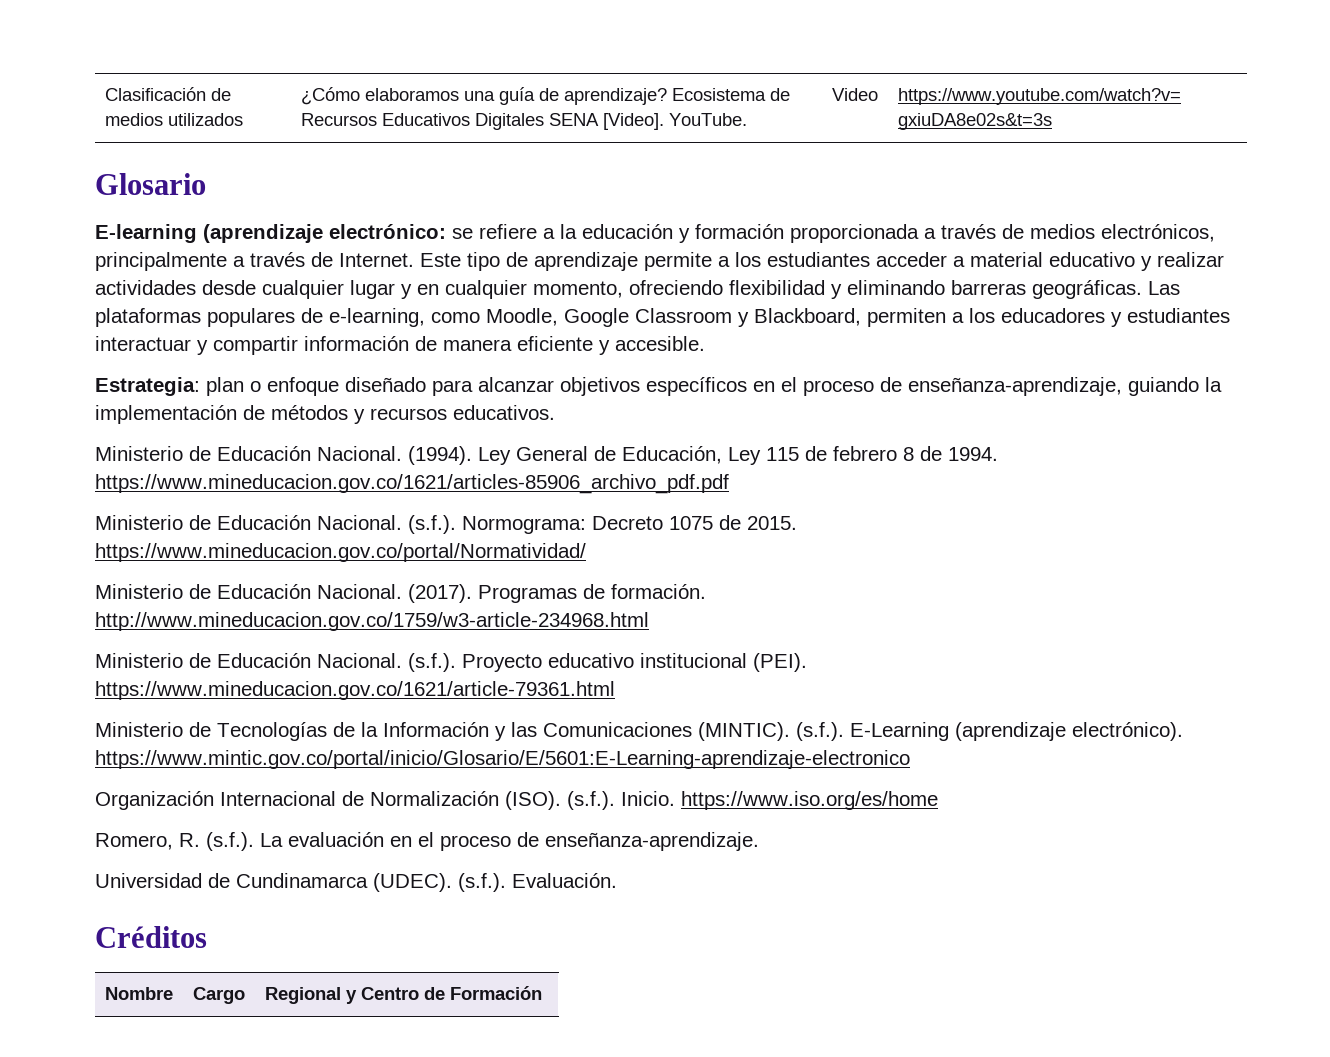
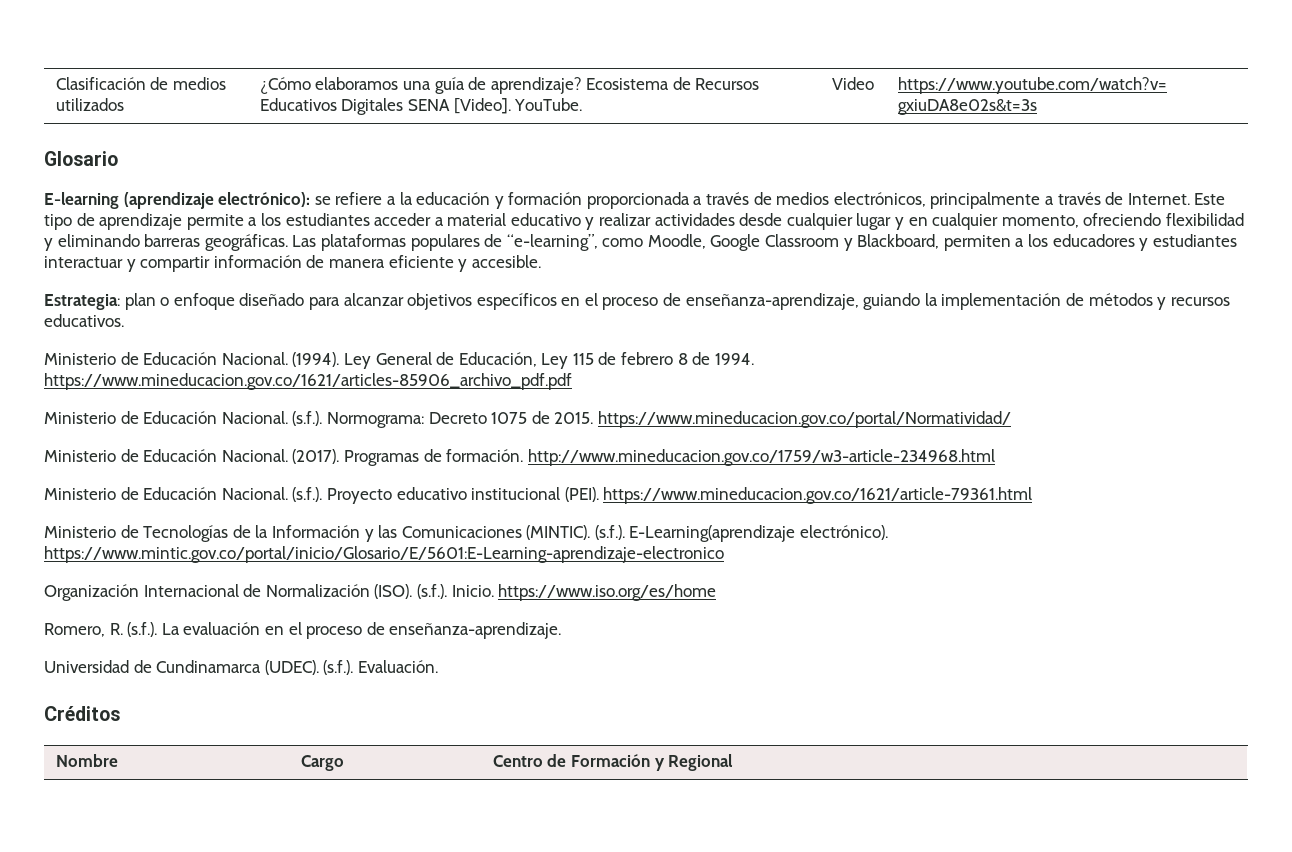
[329,224,446,239] electrónico: -> [218,192,311,207] electrónico):
[329,308,425,327] e-learning, -> [506,234,598,251] “e-learning”,
[850,722,1066,741] E-Learning (aprendizaje -> [629,525,796,542] E-Learning(aprendizaje
[264,987,357,1004] Regional y -> (344, 763) none
(542, 993) none -> [654,754,734,771] y Regional

